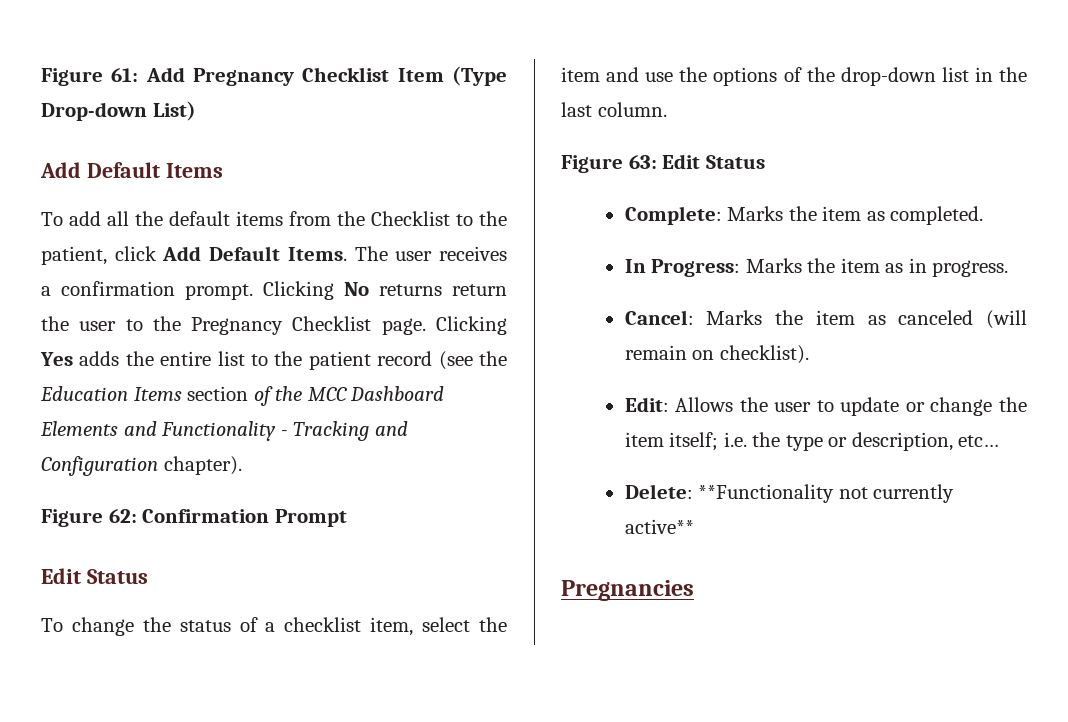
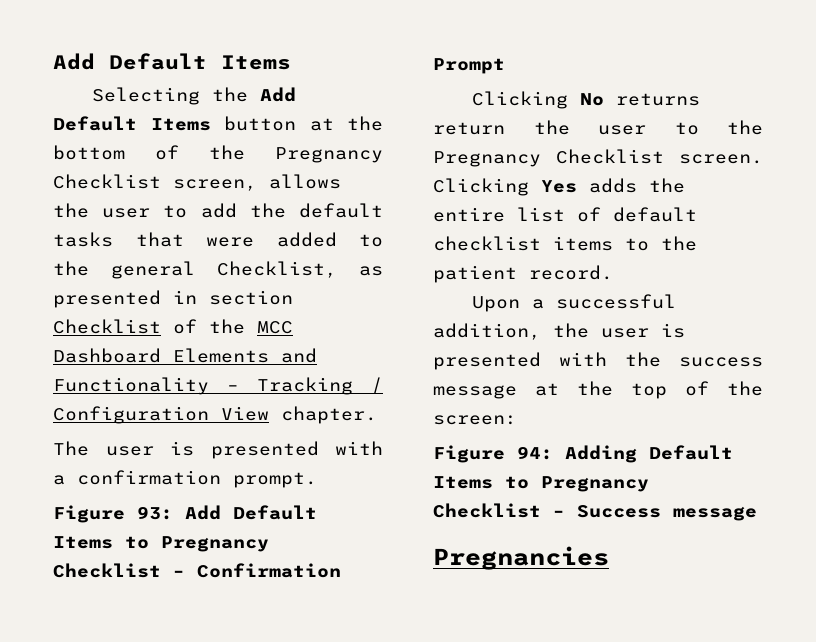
[41,66,507,86] [41,101,196,121] [40,162,223,178] [41,211,507,226] [41,246,508,265] [41,281,253,300] Figure 61: Add Pregnancy Checklist Item (Type Drop-down List) // Add Default Items // To add all the default items from the Checklist to the patient, click Add Default Items. The user receives a confirmation prompt. -> [53,53,291,70] [92,87,297,105] [53,116,383,131] [53,145,383,163] [53,174,341,191] [53,203,383,218] [53,232,383,247] [53,261,383,279] [53,290,293,308] [53,319,293,334] [53,348,317,363] [53,377,383,395] [53,406,377,424] [53,441,383,459] [53,470,317,488] [53,505,317,523] [53,536,269,552] [53,563,341,578] [433,58,505,74] Add Default Items // Selecting the Add Default Items button at the bottom of the Pregnancy Checklist screen, allows the user to add the default tasks that were added to the general Checklist, as presented in section Checklist of the MCC Dashboard Elements and Functionality – Tracking / Configuration View chapter. // The user is presented with a confirmation prompt. // Figure 93: Add Default Items to Pregnancy Checklist – Confirmation Prompt //
[381,318,426,335] page. -> [679,154,763,164] screen.
[251,351,507,370] [40,386,445,406] [40,421,408,441] [41,456,242,476] [41,509,347,527] [41,568,148,584] [41,617,508,636] [561,67,1027,86] [561,102,667,117] [561,154,765,173] [624,206,984,225] [624,258,1009,277] [624,310,1027,329] [624,345,809,364] [624,397,1027,416] [624,432,1000,451] [624,484,955,503] [624,519,694,534] to the patient record (see the Education Items section of the MCC Dashboard Elements and Functionality - Tracking and Configuration chapter). // Figure 62: Confirmation Prompt // Edit Status // To change the status of a checklist item, select the item and use the options of the drop-down list in the last column. // Figure 63: Edit Status // Complete: Marks the item as completed. // In Progress: Marks the item as in progress. // Cancel: Marks the item as canceled (will remain on checklist). // Edit: Allows the user to update or change the item itself; i.e. the type or description, etc… // Delete: **Functionality not currently active** -> [577,207,697,222] [433,236,697,251] [433,265,613,283] [472,294,677,312] [433,323,685,340] [433,352,763,370] [433,381,763,399] [433,415,517,425] [433,445,733,463] [433,476,649,492] [433,503,757,521] of default checklist items to the patient record. // Upon a successful addition, the user is presented with the success message at the top of the screen: // Figure 94: Adding Default Items to Pregnancy Checklist – Success message

